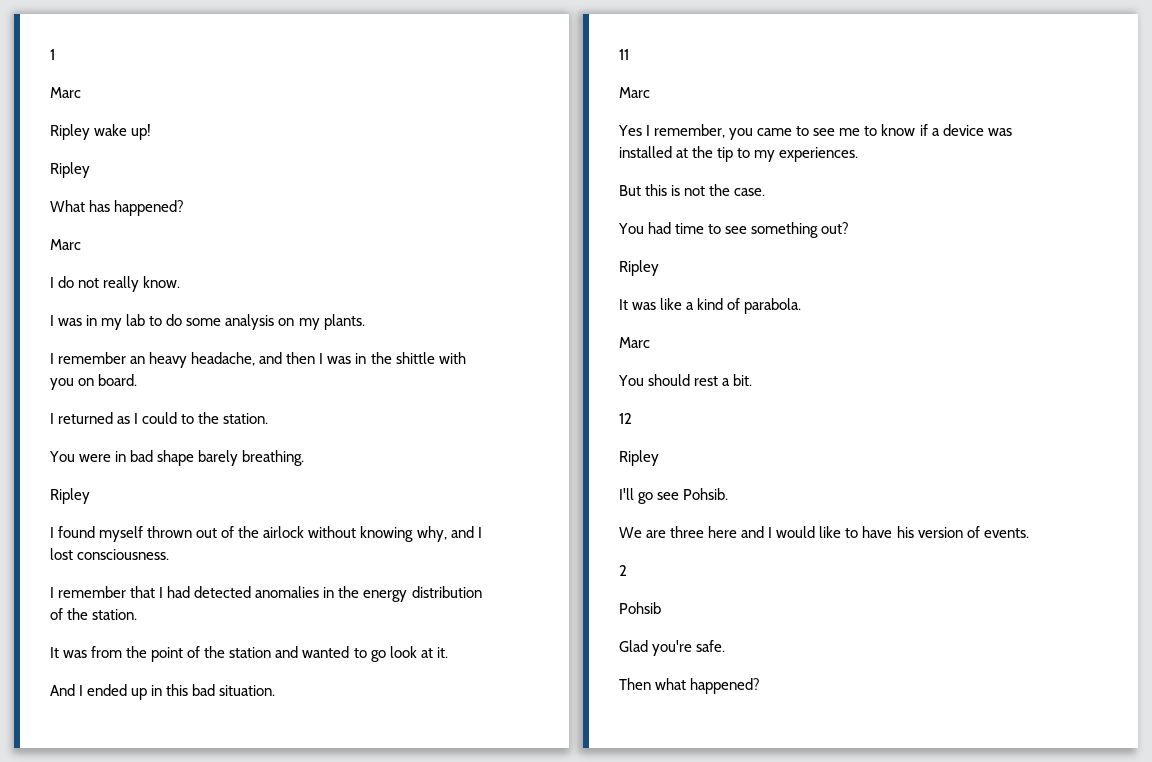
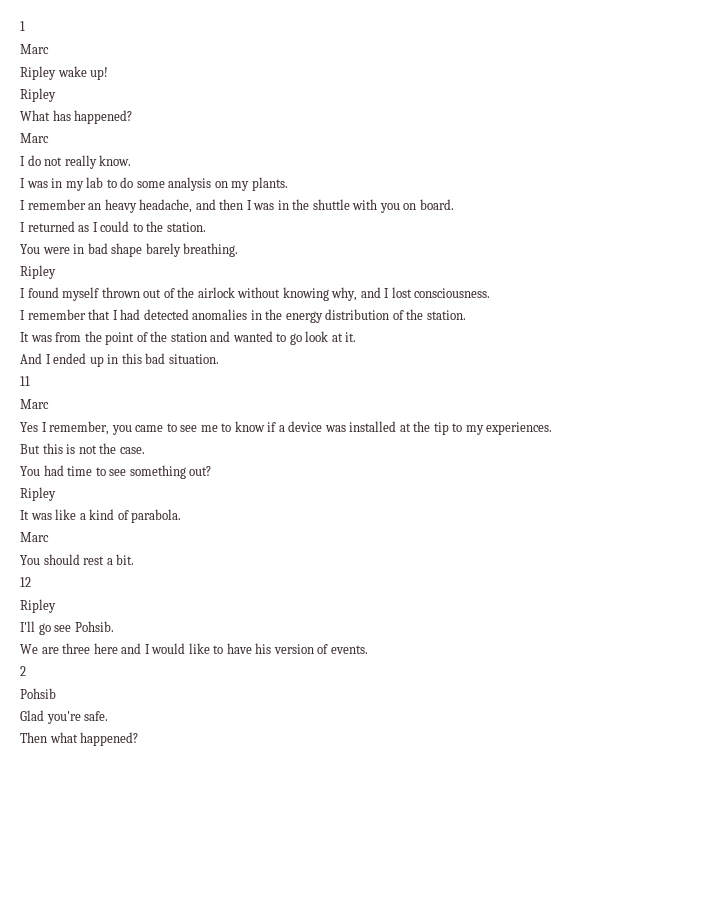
[395,352,435,364] shittle -> [312,199,350,210] shuttle

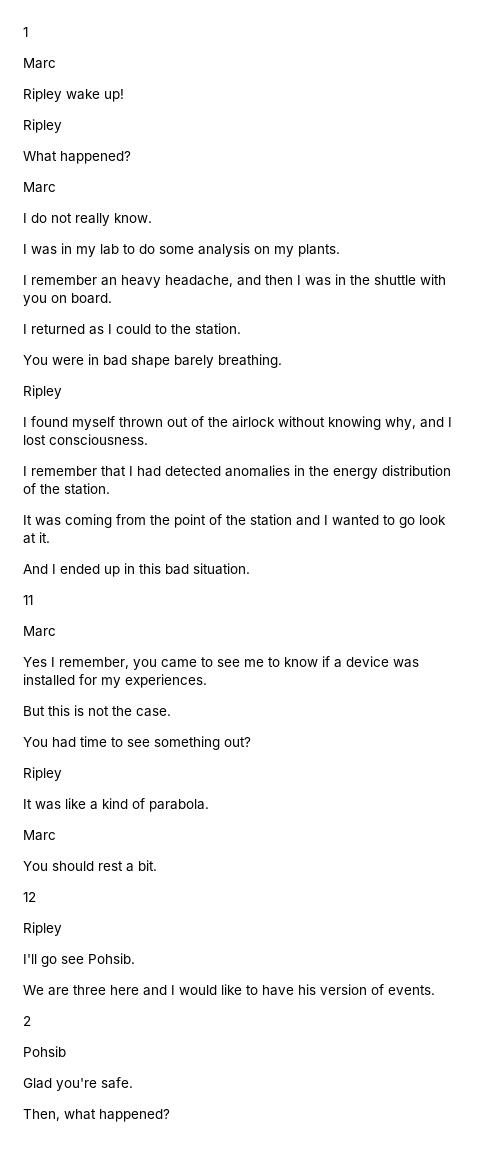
[52,110,71,121] has -> (57, 156) none
(52, 338) none -> [65,514,112,528] coming
(231, 336) none -> [324,515,328,525] I
[399,421,463,435] at the tip to -> [79,674,97,685] for
[20,732,47,743] Then -> [23,1109,60,1121] Then,

